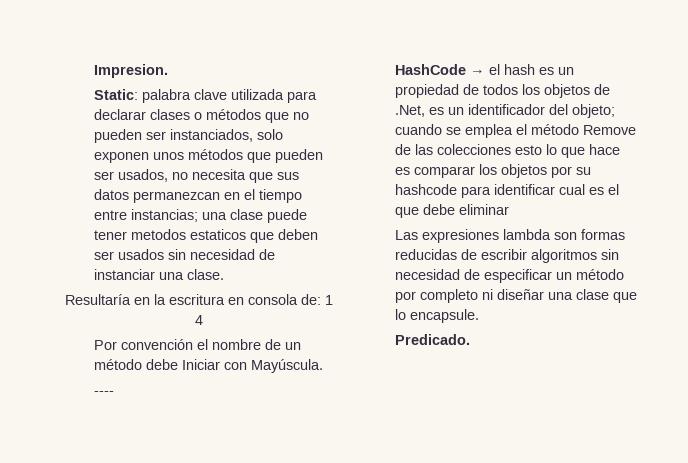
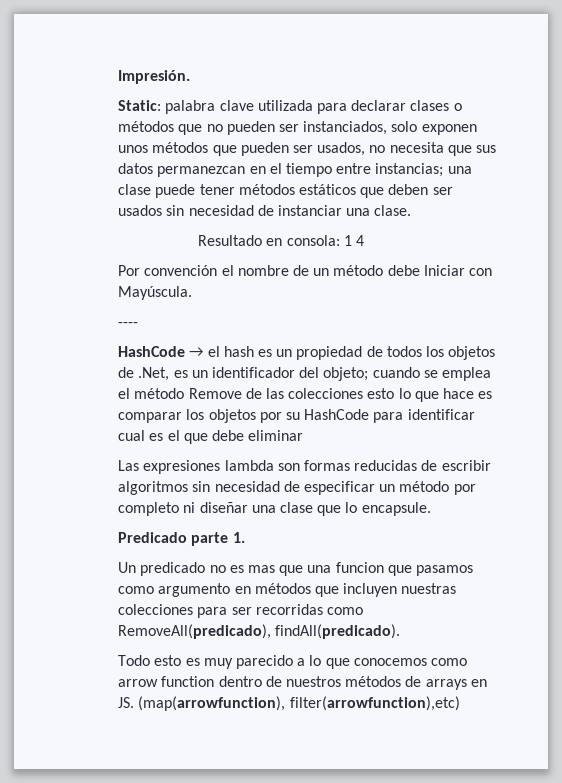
[93,64,168,78] Impresion. -> [118,70,191,84] Impresión.
[130,229,246,240] metodos estaticos -> [238,184,356,195] métodos estáticos
[64,294,321,305] Resultaría en la escritura en consola de: -> [198,235,340,246] Resultado en consola:
[394,184,457,195] hashcode -> [304,409,370,420] HashCode
[394,334,470,345] Predicado. -> [118,532,245,546] [118,562,473,576] [118,583,457,597] [118,604,363,618] [118,624,401,639] [118,655,467,669] [118,676,487,690] [118,696,460,711] Predicado parte 1. // Un predicado no es mas que una funcion que pasamos como argumento en métodos que incluyen nuestras colecciones para ser recorridas como RemoveAll(predicado), findAll(predicado). // Todo esto es muy parecido a lo que conocemos como arrow function dentro de nuestros métodos de arrays en JS. (map(arrowfunction), filter(arrowfunction),etc)

